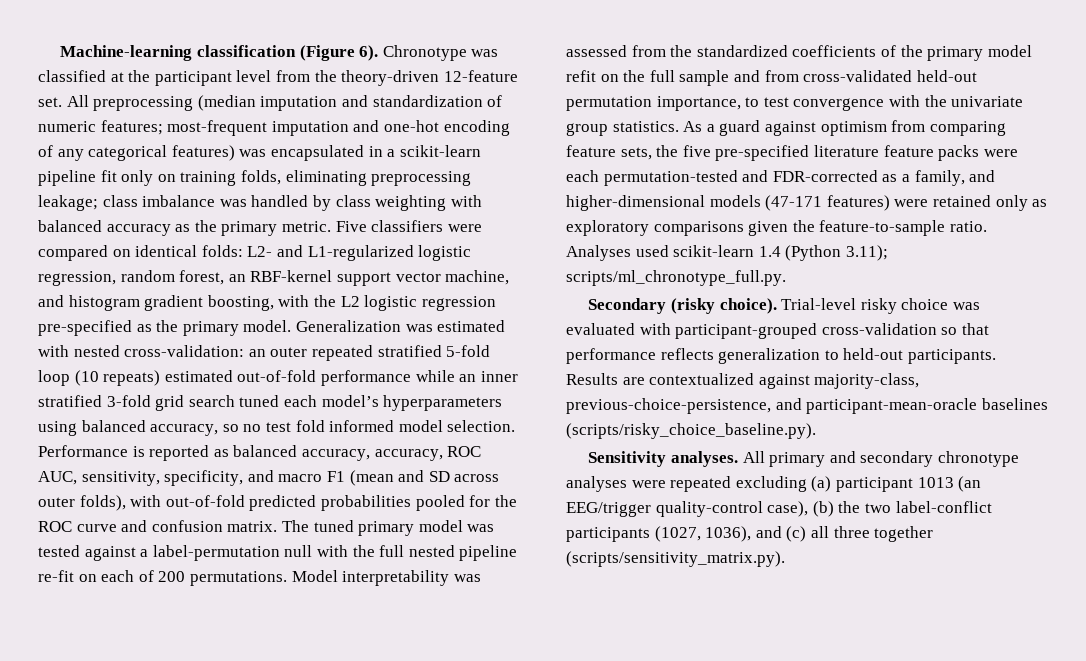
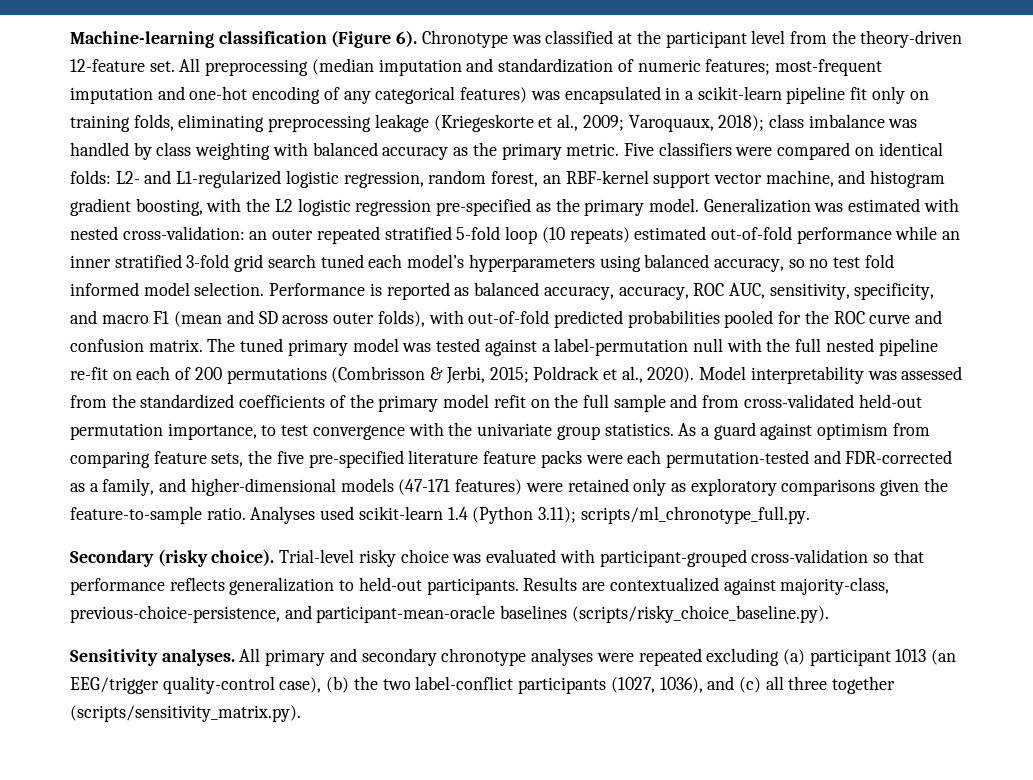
[38,195,98,211] leakage; -> [374,114,765,132] leakage (Kriegeskorte et al., 2009; Varoquaux, 2018);
[189,571,287,586] permutations. -> [226,366,695,384] permutations (Combrisson & Jerbi, 2015; Poldrack et al., 2020).

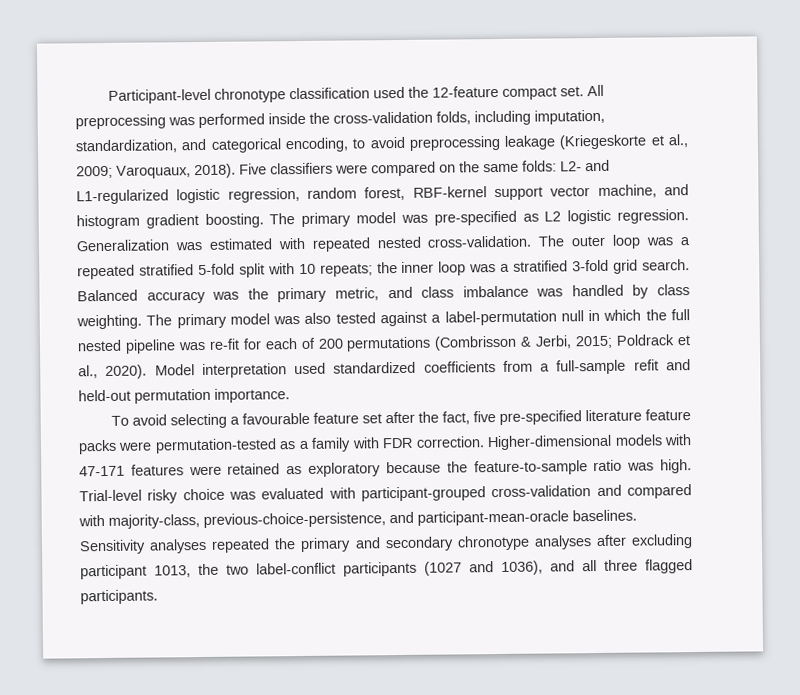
[70,30,963,48] [70,58,882,76] [70,86,929,104] [70,114,265,132] Machine-learning classification (Figure 6). Chronotype was classified at the participant level from the theory-driven 12-feature set. All preprocessing (median imputation and standardization of numeric features; most-frequent imputation and one-hot encoding of any categorical features) was encapsulated in a scikit-learn pipeline fit only on training folds, eliminating -> [107,84,604,104] [75,109,605,130] [75,136,405,154] Participant-level chronotype classification used the 12-feature compact set. All preprocessing was performed inside the cross-validation folds, including imputation, standardization, and categorical encoding, to avoid
[718,114,918,131] [70,142,620,160] 2018); class imbalance was handled by class weighting with balanced accuracy as the primary metric. -> [194,163,236,179] 2018).
[878,142,943,156] identical -> [459,161,519,173] the same
[542,175,561,184] an -> (406, 193) none
[135,198,959,216] [70,226,961,244] [70,254,894,272] [70,282,935,300] [70,310,943,328] [70,338,432,356] boosting, with the L2 logistic regression pre-specified as the primary model. Generalization was estimated with nested cross-validation: an outer repeated stratified 5-fold loop (10 repeats) estimated out-of-fold performance while an inner stratified 3-fold grid search tuned each model’s hyperparameters using balanced accuracy, so no test fold informed model selection. Performance is reported as balanced accuracy, accuracy, ROC AUC, sensitivity, specificity, and macro F1 (mean and SD across outer folds), with out-of-fold predicted probabilities pooled for the ROC curve and confusion matrix. The tuned primary model was -> [204,209,689,228] [76,234,690,252] [77,259,690,280] [77,284,690,304] [76,312,332,330] boosting. The primary model was pre-specified as L2 logistic regression. Generalization was estimated with repeated nested cross-validation. The outer loop was a repeated stratified 5-fold split with 10 repeats; the inner loop was a stratified 3-fold grid search. Balanced accuracy was the primary metric, and class imbalance was handled by class weighting. The primary model was also
[726,338,762,352] with -> [588,309,642,322] in which
[70,367,132,380] re-fit on -> [177,338,262,351] was re-fit for
[750,366,963,384] [70,394,922,412] [70,422,930,440] [70,450,273,468] interpretability was assessed from the standardized coefficients of the primary model refit on the full sample and from cross-validated held-out permutation importance, to test convergence with the univariate group statistics. As a guard against optimism from comparing feature sets, the -> [201,359,691,379] [78,388,290,404] [110,411,470,429] interpretation used standardized coefficients from a full-sample refit and held-out permutation importance. // To avoid selecting a favourable feature set after the fact,
[627,450,953,468] [70,478,523,496] each permutation-tested and FDR-corrected as a family, and higher-dimensional models (47-171 features) -> [154,434,692,454] [79,464,184,477] permutation-tested as a family with FDR correction. Higher-dimensional models with 47-171 features
[633,478,667,496] only -> (281, 469) none
[781,478,948,496] [70,506,810,524] [70,549,275,567] comparisons given the feature-to-sample ratio. Analyses used scikit-learn 1.4 (Python 3.11); scripts/ml_chronotype_full.py. // Secondary (risky choice). -> [385,459,693,476] because the feature-to-sample ratio was high.
[872,549,924,563] [70,577,890,595] [70,605,829,623] [70,648,261,666] so that performance reflects generalization to held-out participants. Results are contextualized against majority-class, previous-choice-persistence, and participant-mean-oracle baselines (scripts/risky_choice_baseline.py). // Sensitivity analyses. All -> [596,484,692,499] [78,509,637,529] [79,538,297,555] and compared with majority-class, previous-choice-persistence, and participant-mean-oracle baselines. Sensitivity analyses repeated the
[596,648,957,666] [70,676,350,694] were repeated excluding (a) participant 1013 (an EEG/trigger quality-control case), (b) -> [595,534,694,549] [80,564,191,580] after excluding participant 1013,
[610,677,655,693] (1027, -> [424,561,494,576] (1027 and
[738,677,761,693] (c) -> (575, 566) none
[832,676,896,694] [70,705,301,722] together (scripts/sensitivity_matrix.py). -> [645,559,693,574] [80,589,158,605] flagged participants.

